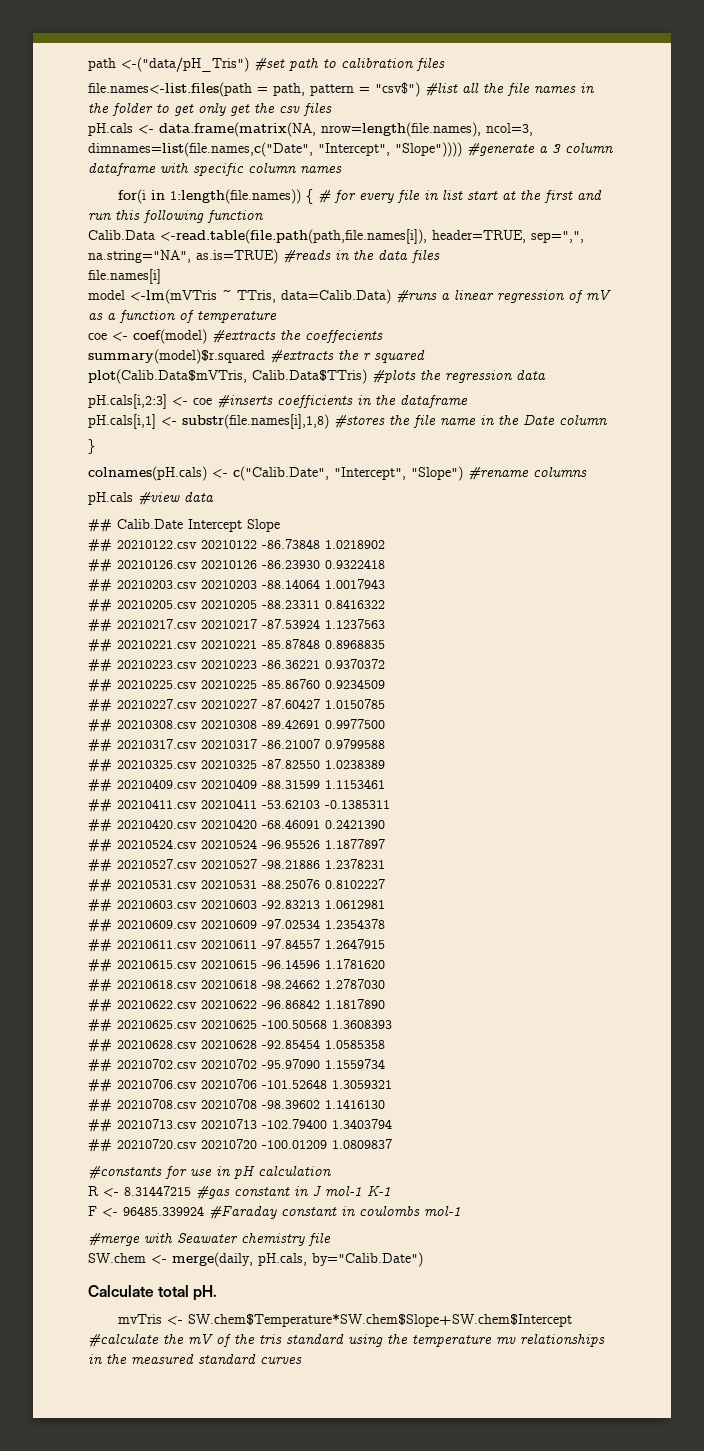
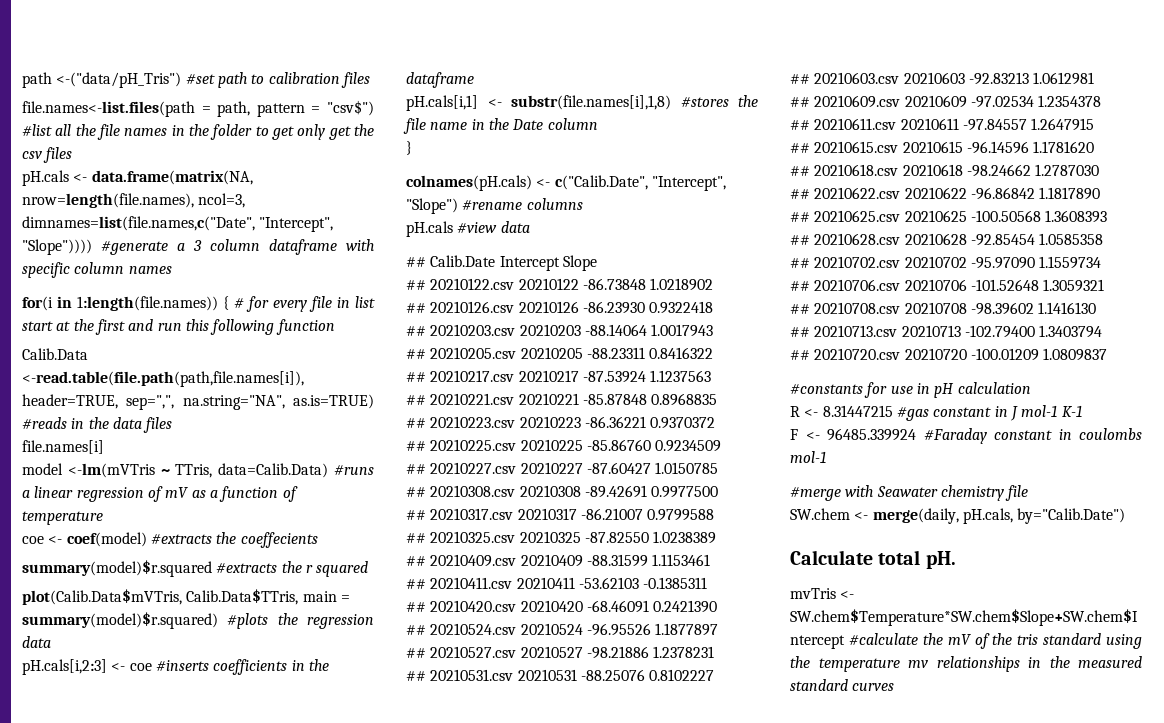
[252,369,367,384] Calib.Data$TTris) -> [186,589,350,605] [22,612,218,629] Calib.Data$TTris, main = summary(model)$r.squared)

